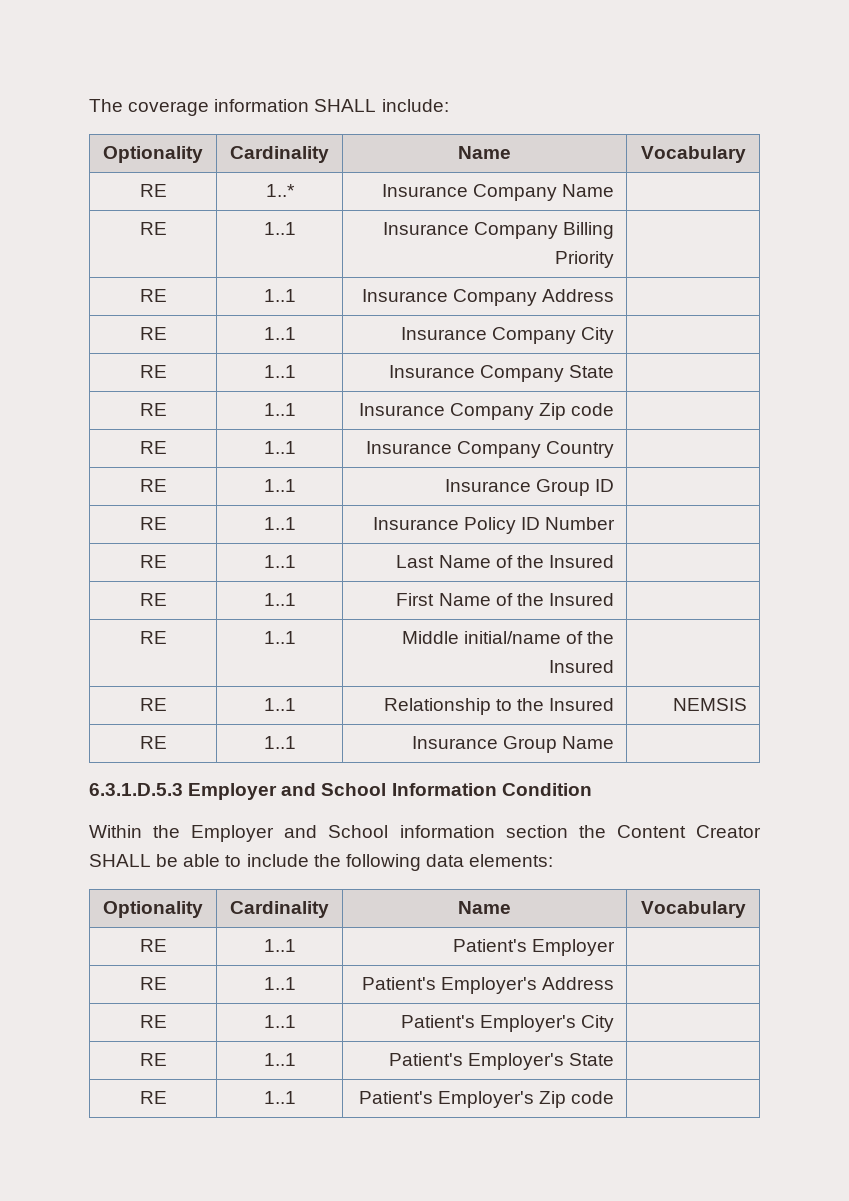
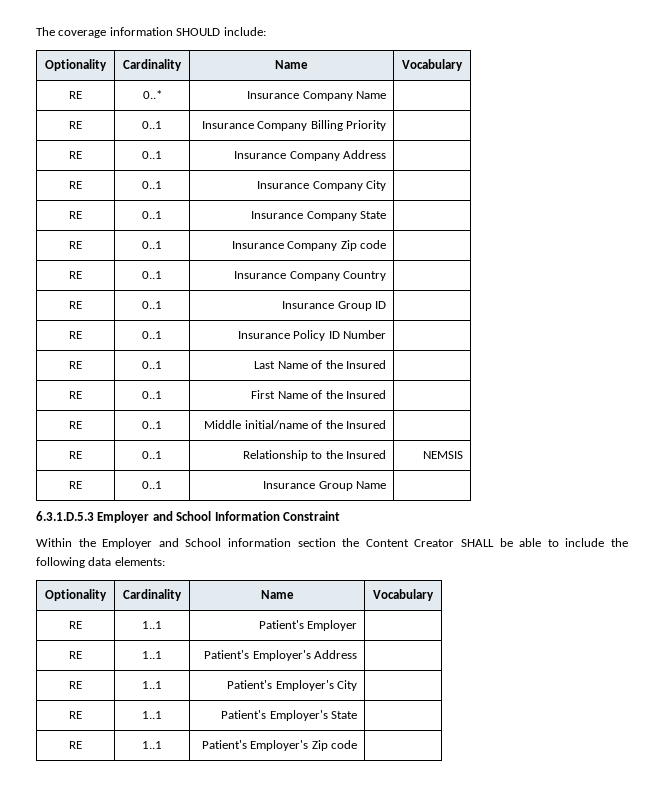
[314,99,377,112] SHALL -> [176,28,221,36] SHOULD
[265,184,295,197] 1..* -> [142,90,162,99] 0..*
[263,222,296,235] 1..1 -> [142,121,162,129] 0..1
[263,289,296,302] 1..1 -> [142,151,162,159] 0..1
[263,327,296,340] 1..1 -> [142,181,162,189] 0..1
[263,365,296,378] 1..1 -> [142,211,162,219] 0..1
[263,403,296,416] 1..1 -> [142,241,162,249] 0..1
[263,441,296,454] 1..1 -> [142,271,162,279] 0..1
[263,479,296,492] 1..1 -> [142,301,162,309] 0..1
[263,517,296,530] 1..1 -> [142,331,162,339] 0..1
[263,555,296,568] 1..1 -> [142,361,162,369] 0..1
[263,593,296,606] 1..1 -> [142,391,162,399] 0..1
[263,631,296,644] 1..1 -> [142,421,162,429] 0..1
[263,698,296,711] 1..1 -> [142,451,162,459] 0..1
[263,736,296,749] 1..1 -> [142,481,162,489] 0..1
[501,783,592,796] Condition -> [282,511,340,521] Constraint

